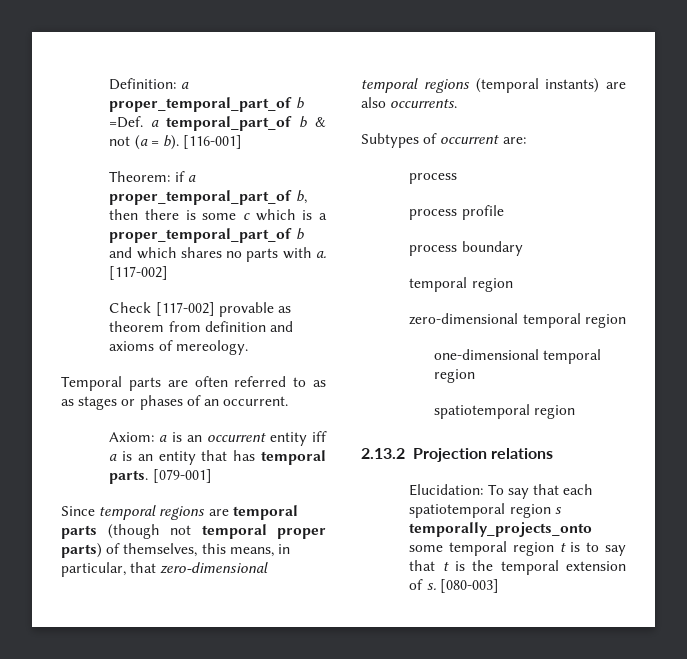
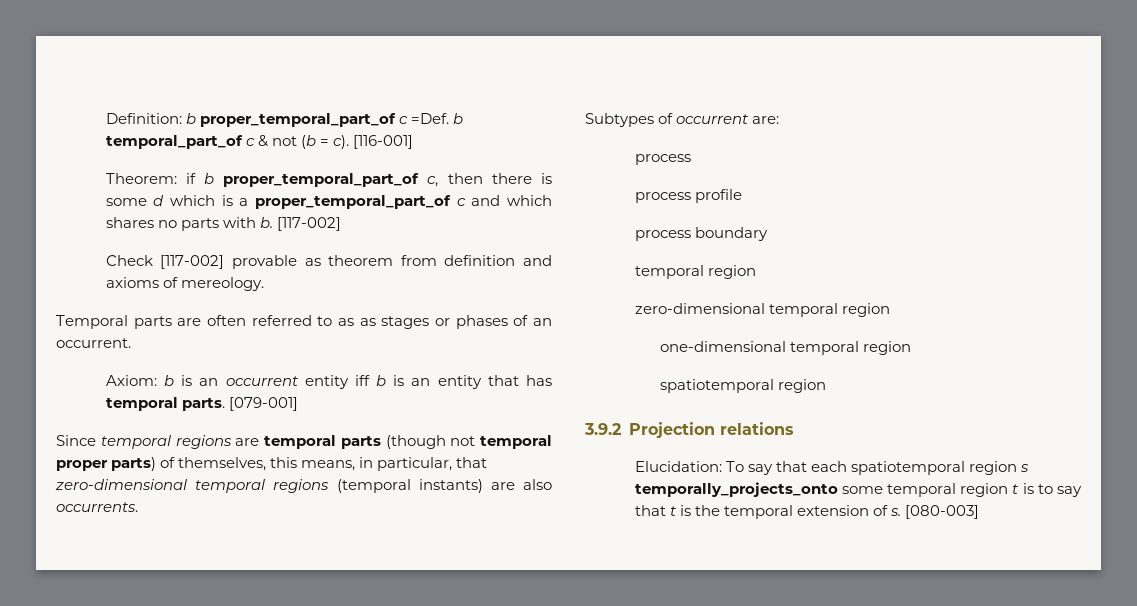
[180,82,189,89] [109,97,304,112] [109,116,326,131] [109,135,179,150] a proper_temporal_part_of b =Def. a temporal_part_of b & not (a = b). -> [185,113,463,127] [105,135,350,149] b proper_temporal_part_of c =Def. b temporal_part_of c & not (b = c).
[187,175,196,182] [109,190,307,205] a proper_temporal_part_of b, -> [204,173,439,187] b proper_temporal_part_of c,
[243,213,251,220] c -> [153,195,165,206] d
[295,228,304,240] b -> [456,198,466,206] c
[316,251,326,258] a. -> [259,217,273,228] b.
[159,435,168,442] a -> [163,375,174,386] b
[109,454,118,461] a -> [376,375,387,386] b
[361,448,405,459] 2.13.2 -> [584,423,621,435] 3.9.2

